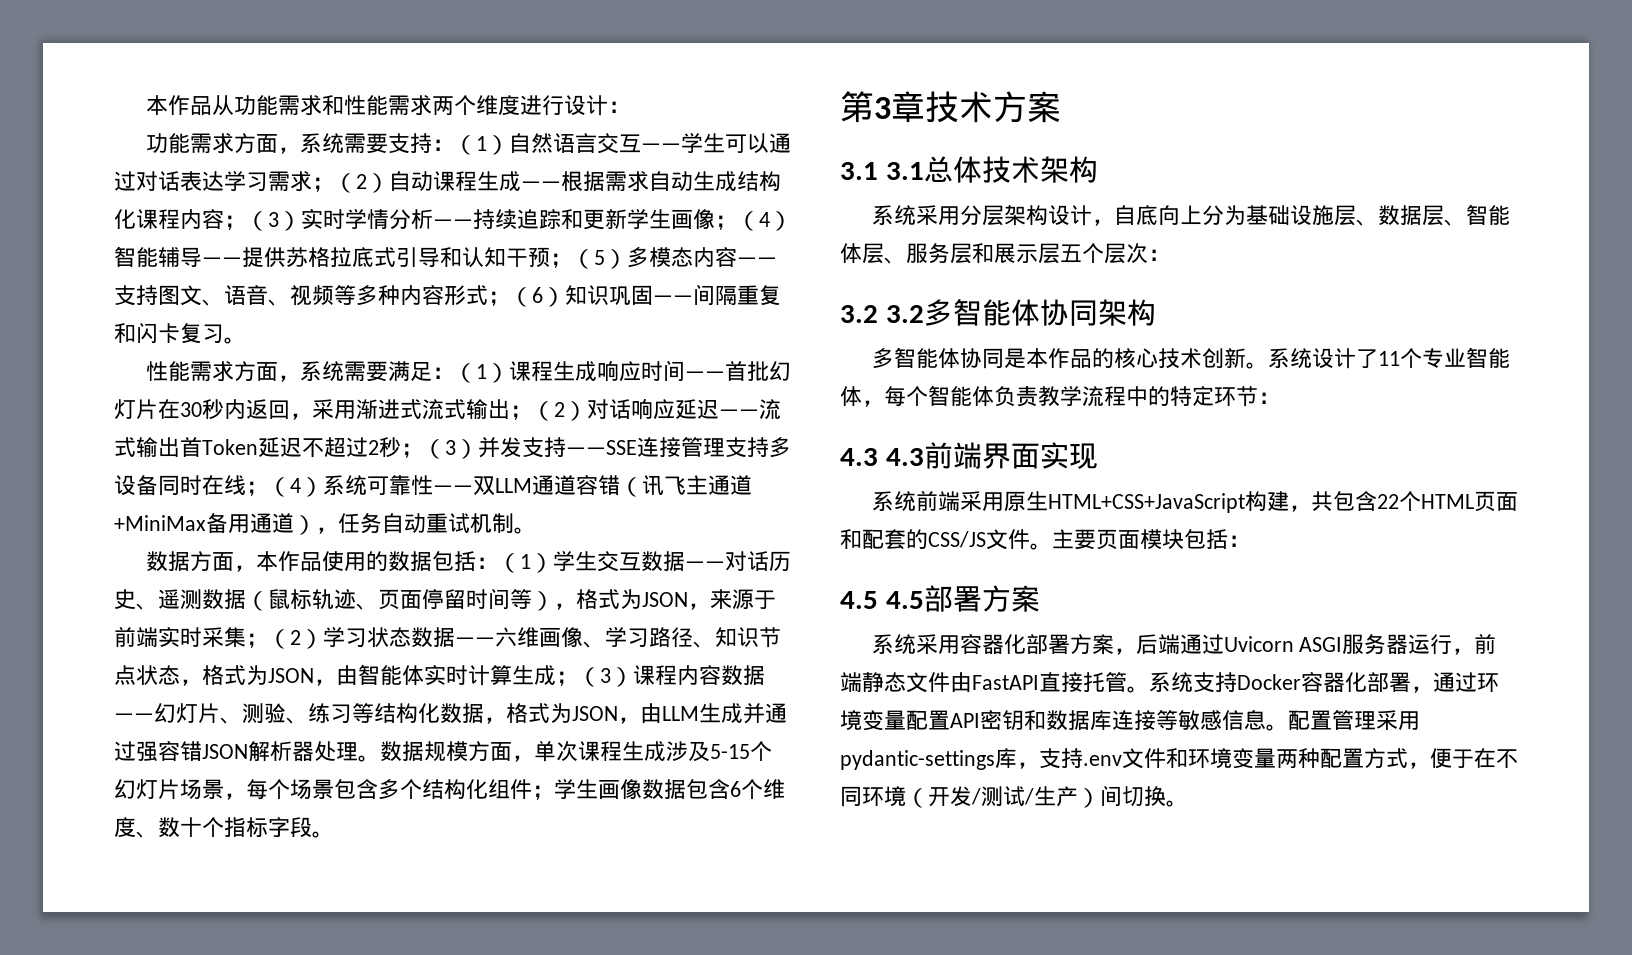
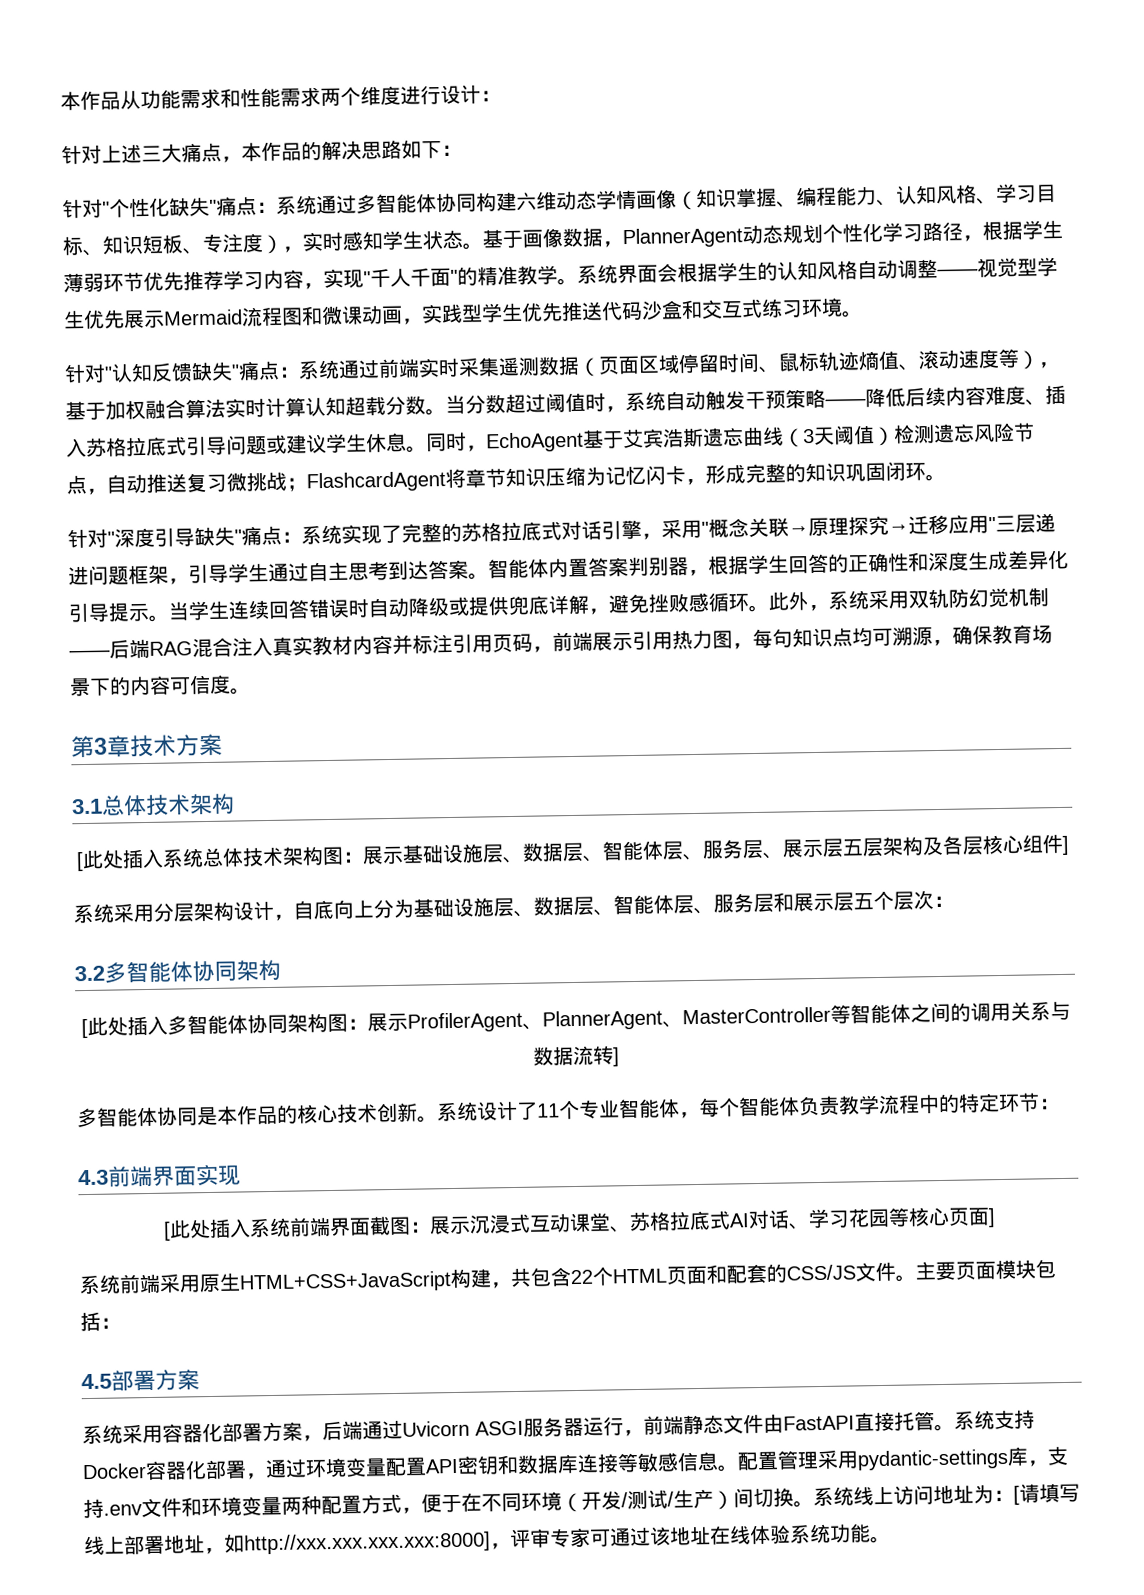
[145,133,791,155] [114,171,781,193] [114,209,792,231] [114,246,777,269] [114,284,781,307] [114,322,246,344] [145,360,791,383] [114,398,781,421] [114,437,791,459] [114,475,752,497] [114,513,536,535] [145,551,791,573] [114,588,776,611] [114,626,781,649] [114,664,765,687] [114,703,787,724] [114,741,772,762] [114,779,785,800] [114,817,312,838] 功能需求方面，系统需要支持：（1）自然语言交互——学生可以通过对话表达学习需求；（2）自动课程生成——根据需求自动生成结构化课程内容；（3）实时学情分析——持续追踪和更新学生画像；（4）智能辅导——提供苏格拉底式引导和认知干预；（5）多模态内容——支持图文、语音、视频等多种内容形式；（6）知识巩固——间隔重复和闪卡复习。 // 性能需求方面，系统需要满足：（1）课程生成响应时间——首批幻灯片在30秒内返回，采用渐进式流式输出；（2）对话响应延迟——流式输出首Token延迟不超过2秒；（3）并发支持——SSE连接管理支持多设备同时在线；（4）系统可靠性——双LLM通道容错（讯飞主通道+MiniMax备用通道），任务自动重试机制。 // 数据方面，本作品使用的数据包括：（1）学生交互数据——对话历史、遥测数据（鼠标轨迹、页面停留时间等），格式为JSON，来源于前端实时采集；（2）学习状态数据——六维画像、学习路径、知识节点状态，格式为JSON，由智能体实时计算生成；（3）课程内容数据——幻灯片、测验、练习等结构化数据，格式为JSON，由LLM生成并通过强容错JSON解析器处理。数据规模方面，单次课程生成涉及5-15个幻灯片场景，每个场景包含多个结构化组件；学生画像数据包含6个维度、数十个指标字段 -> [61,139,462,165] [62,183,1057,219] [62,219,1063,256] [63,256,1058,293] [63,297,863,330] [64,348,1060,384] [65,384,1066,421] [66,422,1035,458] [66,461,946,495] [67,513,1056,549] [68,549,1069,586] [68,587,1049,623] [69,624,1053,659] [69,674,231,697] 针对上述三大痛点，本作品的解决思路如下： // 针对"个性化缺失"痛点：系统通过多智能体协同构建六维动态学情画像（知识掌握、编程能力、认知风格、学习目标、知识短板、专注度），实时感知学生状态。基于画像数据，PlannerAgent动态规划个性化学习路径，根据学生薄弱环节优先推荐学习内容，实现"千人千面"的精准教学。系统界面会根据学生的认知风格自动调整——视觉型学生优先展示Mermaid流程图和微课动画，实践型学生优先推送代码沙盒和交互式练习环境。 // 针对"认知反馈缺失"痛点：系统通过前端实时采集遥测数据（页面区域停留时间、鼠标轨迹熵值、滚动速度等），基于加权融合算法实时计算认知超载分数。当分数超过阈值时，系统自动触发干预策略——降低后续内容难度、插入苏格拉底式引导问题或建议学生休息。同时，EchoAgent基于艾宾浩斯遗忘曲线（3天阈值）检测遗忘风险节点，自动推送复习微挑战；FlashcardAgent将章节知识压缩为记忆闪卡，形成完整的知识巩固闭环。 // 针对"深度引导缺失"痛点：系统实现了完整的苏格拉底式对话引擎，采用"概念关联→原理探究→迁移应用"三层递进问题框架，引导学生通过自主思考到达答案。智能体内置答案判别器，根据学生回答的正确性和深度生成差异化引导提示。当学生连续回答错误时自动降级或提供兜底详解，避免挫败感循环。此外，系统采用双轨防幻觉机制——后端RAG混合注入真实教材内容并标注引用页码，前端展示引用热力图，每句知识点均可溯源，确保教育场景下的内容可信度
[885,156,1098,183] 3.1总体技术架构 -> [101,793,235,817] [76,833,1070,872] 总体技术架构 // [此处插入系统总体技术架构图：展示基础设施层、数据层、智能体层、服务层、展示层五层架构及各层核心组件]
[885,299,1156,326] 3.2多智能体协同架构 -> [104,959,281,984] [80,1000,1071,1039] [533,1045,620,1067] 多智能体协同架构 // [此处插入多智能体协同架构图：展示ProfilerAgent、PlannerAgent、MasterController等智能体之间的调用关系与数据流转]
[885,448,924,466] 4.3 -> (109, 1177) none
(1098, 456) none -> [162,1207,996,1241] // [此处插入系统前端界面截图：展示沉浸式互动课堂、苏格拉底式AI对话、学习花园等核心页面]
[885,591,924,609] 4.5 -> (112, 1381) none
(1188, 803) none -> [813,1483,1080,1507] [84,1523,891,1556] 系统线上访问地址为：[请填写线上部署地址，如http://xxx.xxx.xxx.xxx:8000]，评审专家可通过该地址在线体验系统功能。

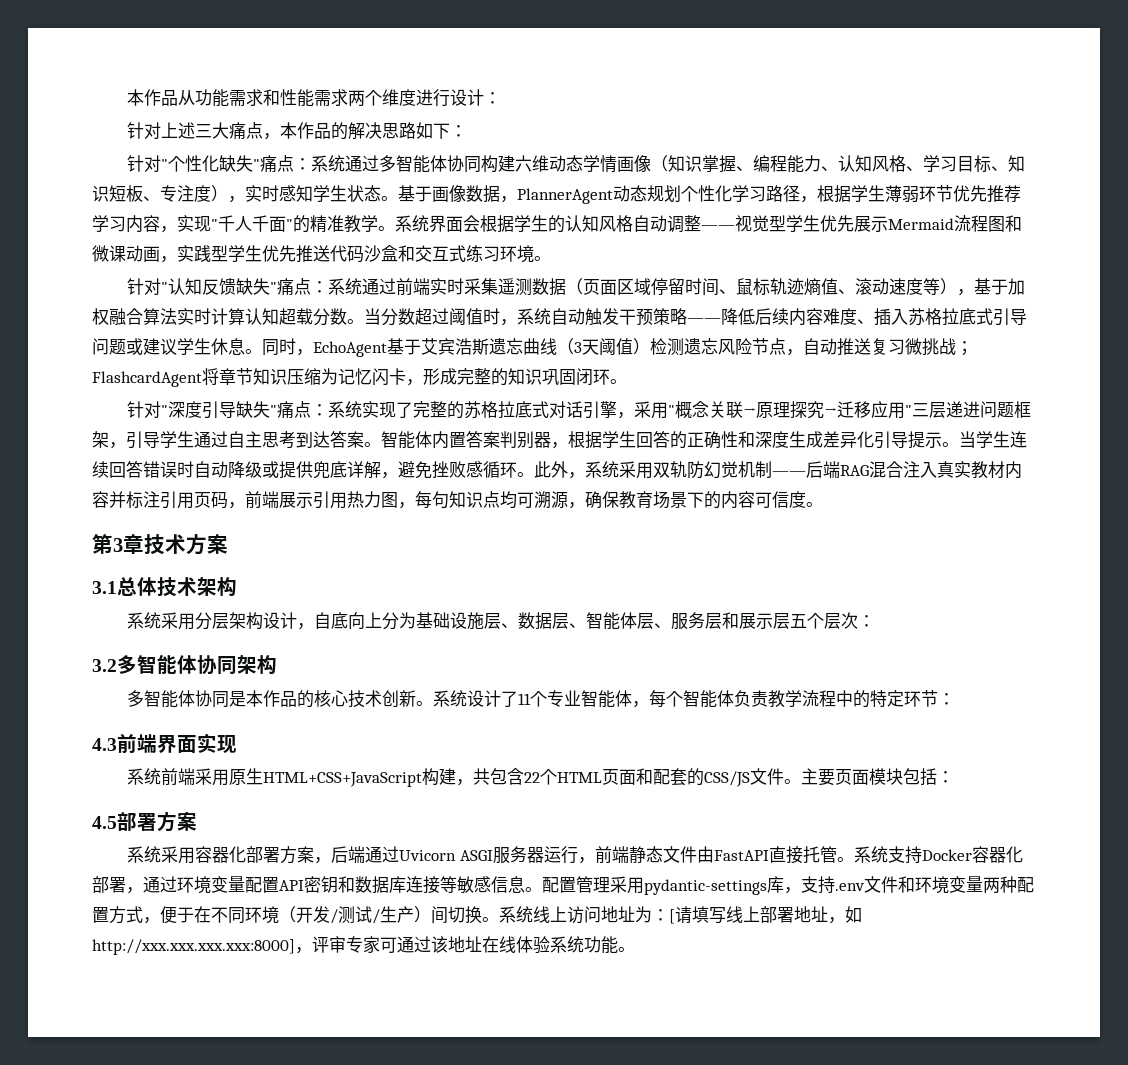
[76,833,1070,872] // [此处插入系统总体技术架构图：展示基础设施层、数据层、智能体层、服务层、展示层五层架构及各层核心组件] -> (237, 587) none
[80,1000,1071,1039] [533,1045,620,1067] // [此处插入多智能体协同架构图：展示ProfilerAgent、PlannerAgent、MasterController等智能体之间的调用关系与数据流转] -> (277, 665) none
[162,1207,996,1241] // [此处插入系统前端界面截图：展示沉浸式互动课堂、苏格拉底式AI对话、学习花园等核心页面] -> (237, 744) none

